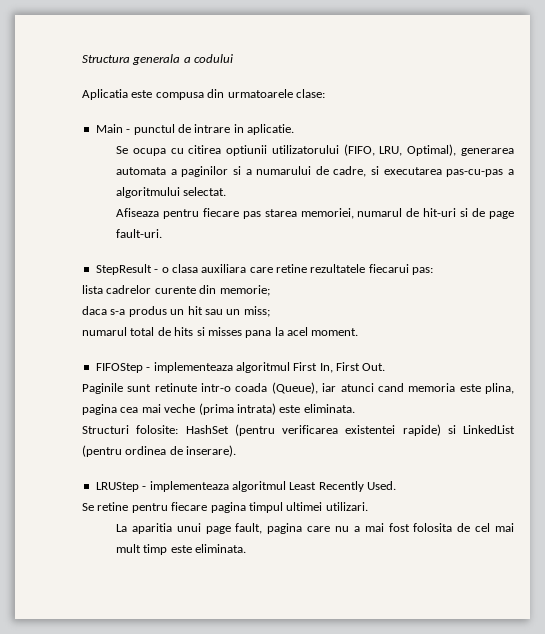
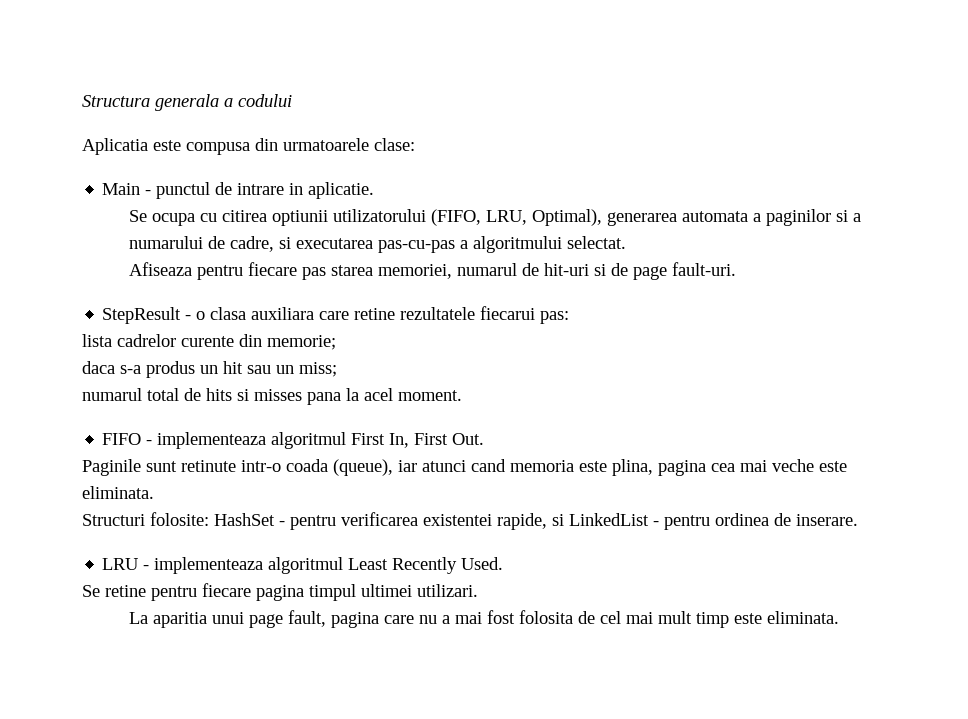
[95,363,143,373] FIFOStep -> [102,433,142,445] FIFO
[271,382,318,394] (Queue), -> [333,459,393,476] (queue),
[198,403,276,415] (prima intrata) -> (814, 465) none
[234,424,275,436] (pentru -> [279,515,336,530] - pentru
[402,424,441,436] rapide) -> [497,513,547,530] rapide,
[82,445,237,457] [95,482,139,492] (pentru ordinea de inserare). // LRUStep -> [653,513,858,530] [102,558,139,570] - pentru ordinea de inserare. // LRU

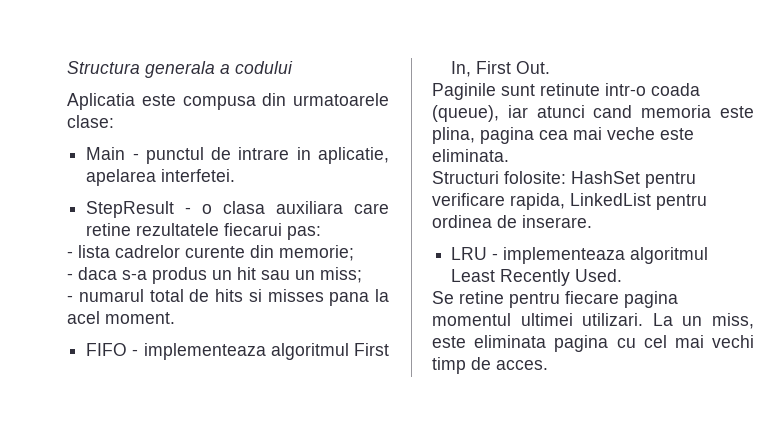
[308,182,375,199] [129,209,862,226] [129,236,627,253] [129,262,737,280] aplicatie. // Se ocupa cu citirea optiunii utilizatorului (FIFO, LRU, Optimal), generarea automata a paginilor si a numarului de cadre, si executarea pas-cu-pas a algoritmului selectat. // Afiseaza pentru fiecare pas starea memoriei, numarul de hit-uri si de page fault-uri. -> [318,147,389,164] [86,169,236,186] aplicatie, apelarea interfetei.
(570, 317) none -> [67,251,73,258] -
(336, 342) none -> [67,273,73,280] -
(337, 369) none -> [67,295,73,302] -
[279,512,659,530] - pentru verificarea existentei rapide, si LinkedList - -> [645,172,696,188] [432,193,651,210] pentru verificare rapida, LinkedList
[309,584,356,601] timpul -> [432,313,511,326] momentul
[129,610,840,628] // La aparitia unui page fault, pagina care nu a mai fost folosita de cel mai mult timp este eliminata. -> [652,313,754,329] [432,335,754,352] [432,357,548,374] La un miss, este eliminata pagina cu cel mai vechi timp de acces.

